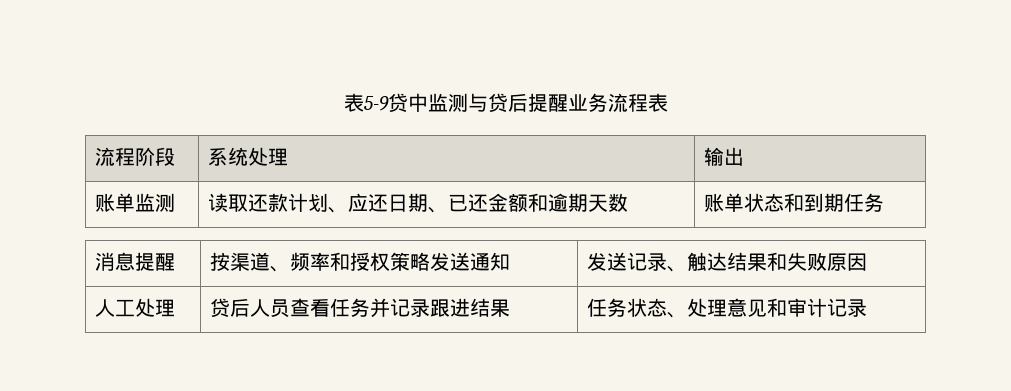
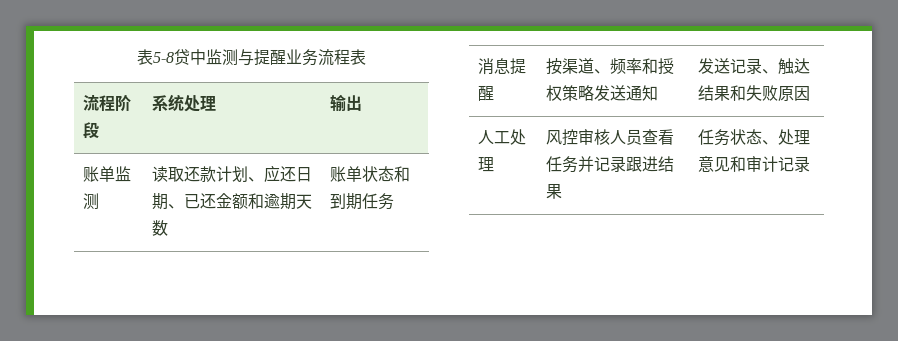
[343,93,389,112] 表5-9 -> [137,49,174,65] 表5-8
[487,93,528,113] 贷后 -> (254, 57) none
[209,298,250,318] 贷后 -> [546,129,611,146] 风控审核

